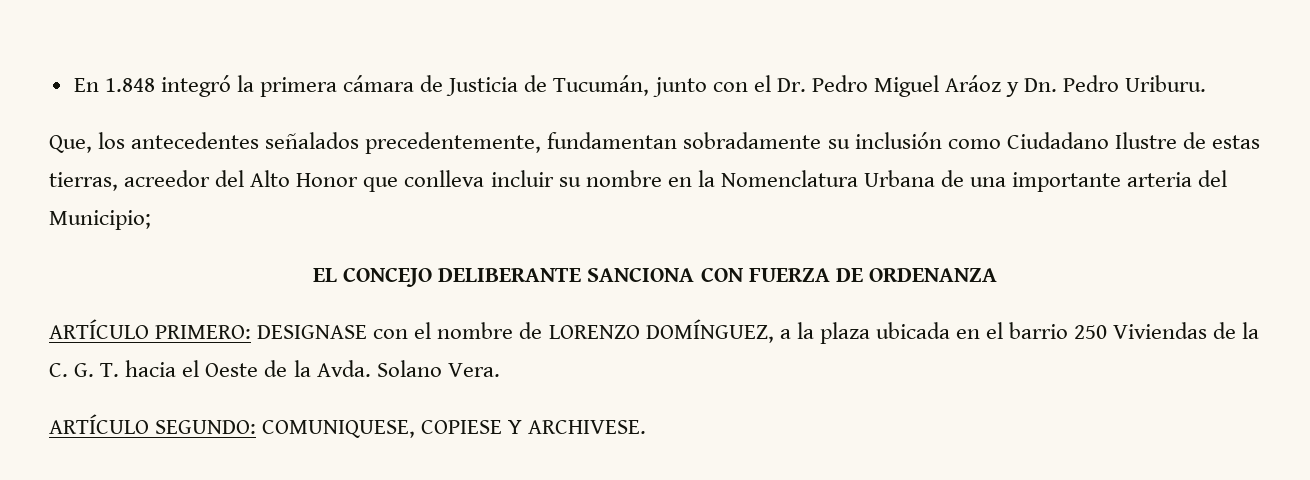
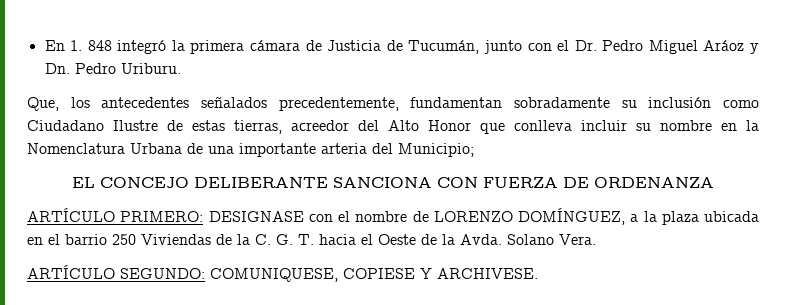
[104,78,155,92] 1.848 -> [70,40,112,51] 1. 848

